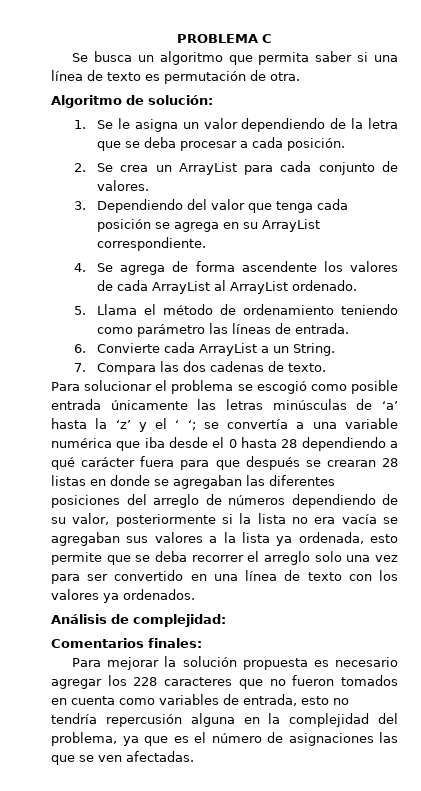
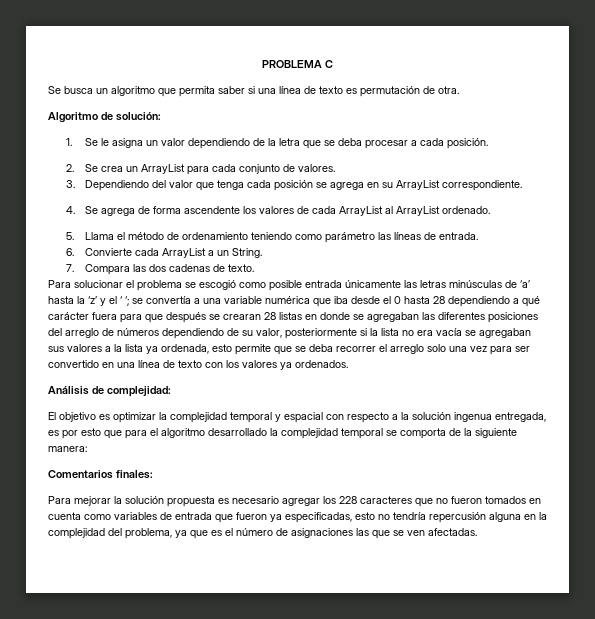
(226, 620) none -> [48,412,546,423] [48,428,517,439] [48,446,87,452] // El objetivo es optimizar la complejidad temporal y espacial con respecto a la solución ingenua entregada, es por esto que para el algoritmo desarrollado la complejidad temporal se comporta de la siguiente manera:
[243,694,297,706] entrada, -> [175,512,352,523] entrada que fueron ya especificadas,

